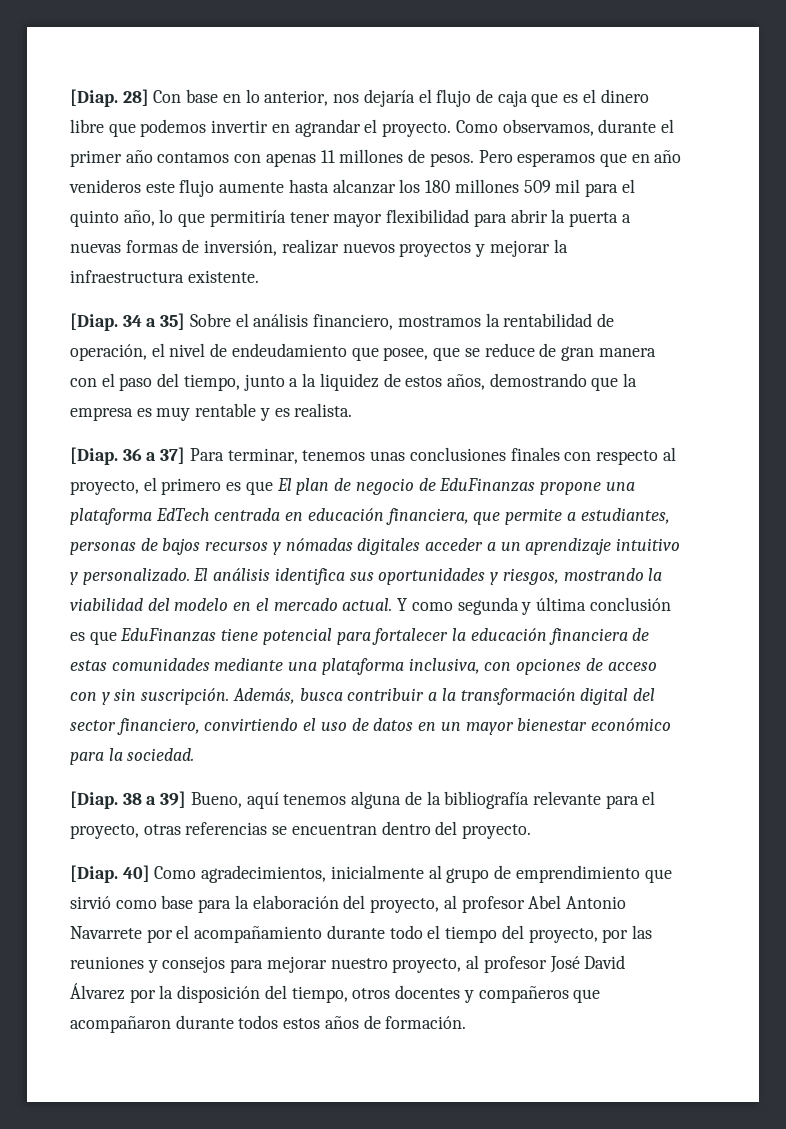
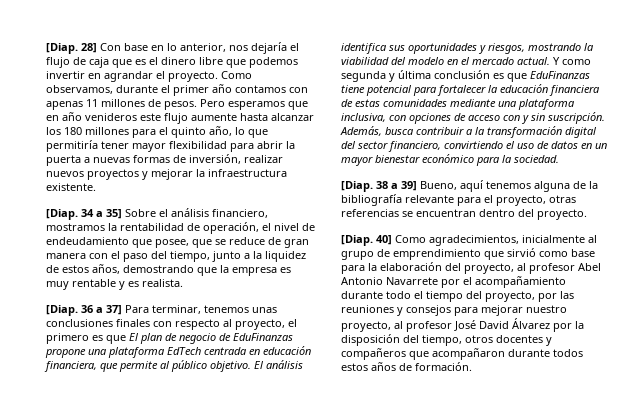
[523,179,581,193] 509 mil -> (129, 131) none
[566,508,670,524] [70,538,680,555] [70,568,190,585] a estudiantes, personas de bajos recursos y nómadas digitales acceder a un aprendizaje intuitivo y personalizado. -> [160,360,251,372] al público objetivo.

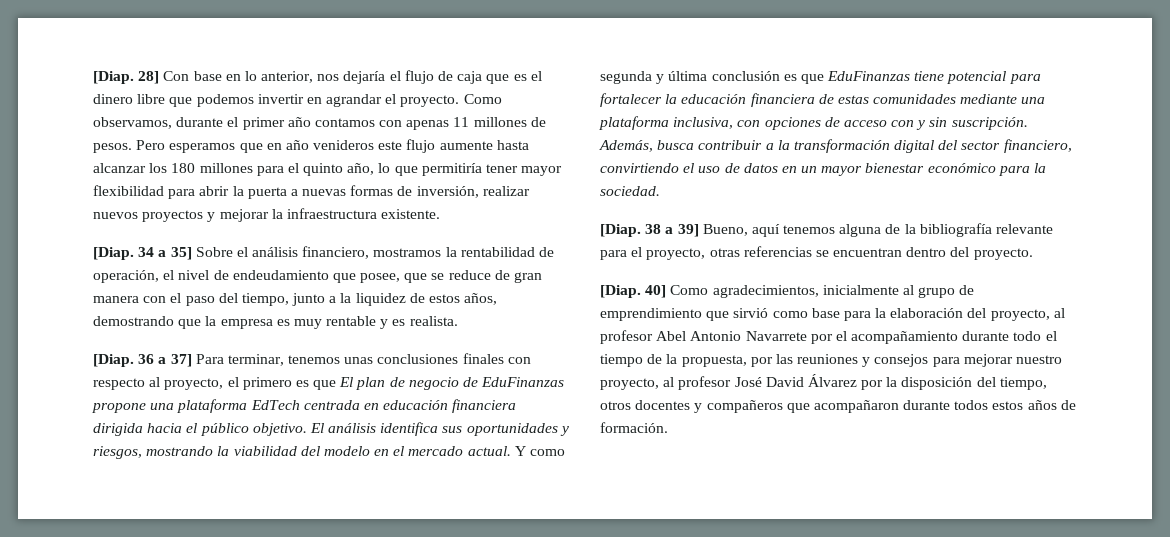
[44,361,170,372] financiera, que permite al -> [452,399,517,413] [93,423,198,436] financiera dirigida hacia el
[466,291,535,302] del proyecto, -> [647,354,747,367] de la propuesta,

